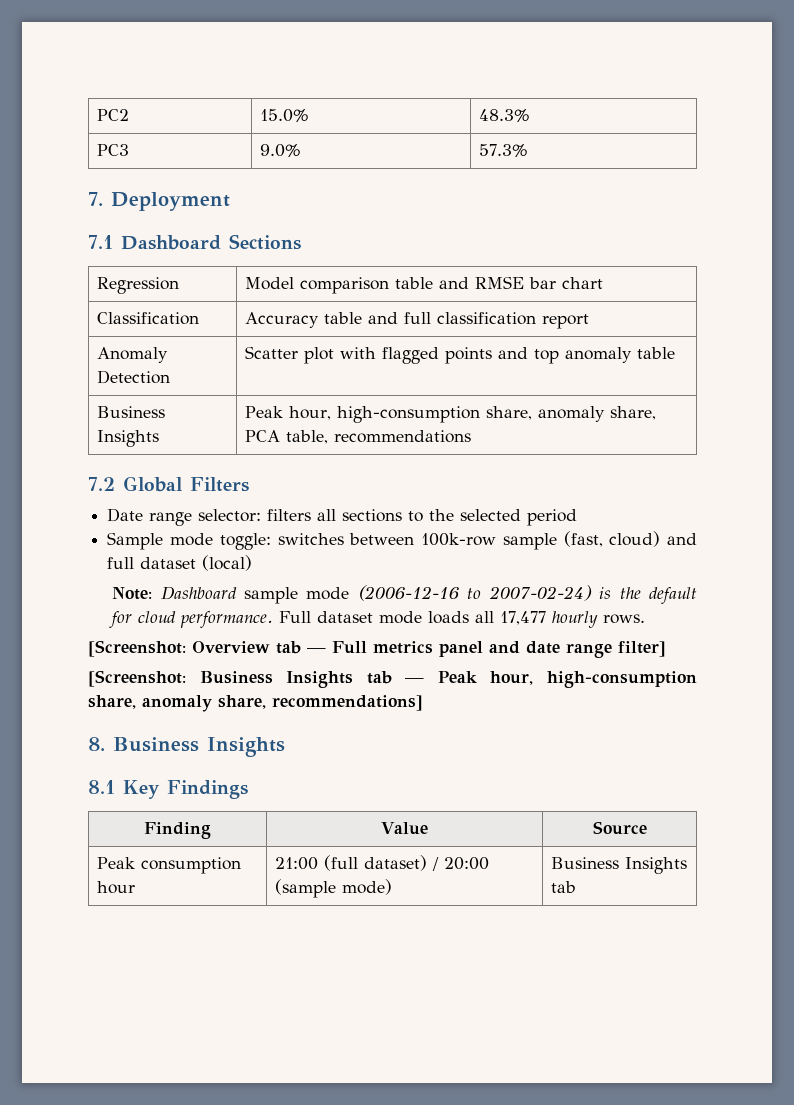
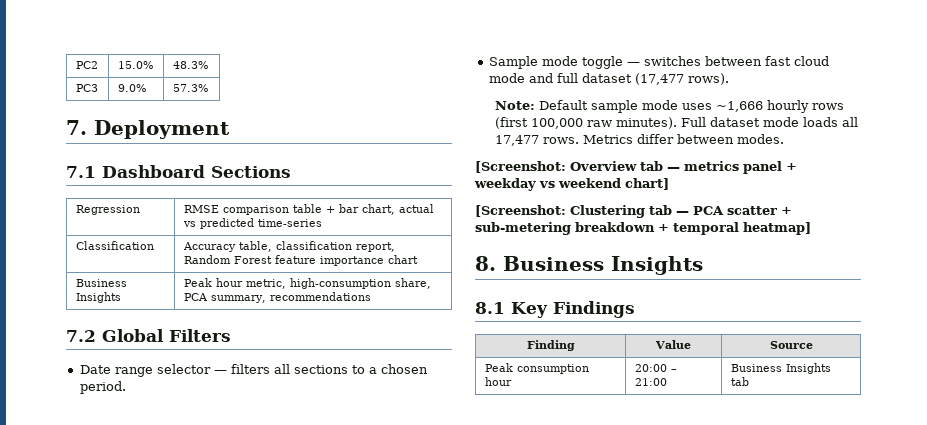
[244,277,294,290] Model -> [183,205,219,213] RMSE
[438,276,603,289] [96,312,199,325] [244,312,589,329] [96,347,168,363] [96,370,170,384] [244,346,675,364] [96,406,165,418] [96,430,159,447] [244,406,656,423] [244,430,328,444] and RMSE bar chart // Classification | Accuracy table and full classification report // Anomaly Detection | Scatter plot with flagged points and top anomaly table // Business Insights | Peak hour, high-consumption share, anomaly share, PCA table, -> [325,204,434,215] [182,218,322,229] [75,241,154,250] [182,241,395,252] [183,255,418,266] [75,279,127,287] [75,292,121,303] [183,278,431,289] [183,293,266,303] + bar chart, actual vs predicted time-series // Classification | Accuracy table, classification report, Random Forest feature importance chart // Business Insights | Peak hour metric, high-consumption share, PCA summary,
[198,509,262,522] selector: -> [156,364,227,374] selector —
[429,509,578,526] the selected period -> [368,364,428,374] [79,381,126,394] a chosen period.
[219,531,661,550] toggle: switches between 100k-row sample (fast, cloud) -> [581,56,829,69] [488,73,525,83] toggle — switches between fast cloud mode
[202,555,253,571] (local) -> [634,73,729,85] (17,477 rows).
[160,586,237,600] Dashboard -> [539,100,589,110] Default
[357,585,697,604] [109,611,274,628] (2006-12-16 to 2007-02-24) is the default for cloud performance. -> [682,100,845,113] [495,117,678,129] uses ~1,666 hourly rows (first 100,000 raw minutes).
[552,611,599,628] hourly -> (540, 140) none
(646, 619) none -> [583,134,785,144] Metrics differ between modes.
[332,641,367,654] Full -> (680, 169) none
[489,641,666,658] [88,670,697,688] [88,695,423,712] and date range filter] // [Screenshot: Business Insights tab — Peak hour, high-consumption share, anomaly share, recommendations] -> [786,163,797,171] [474,178,669,191] [475,205,792,218] [475,222,811,235] + weekday vs weekend chart] // [Screenshot: Clustering tab — PCA scatter + sub-metering breakdown + temporal heatmap]
(135, 887) none -> [634,364,677,372] 20:00 –
[323,855,489,871] [274,879,392,898] (full dataset) / 20:00 (sample mode) -> (667, 382) none

